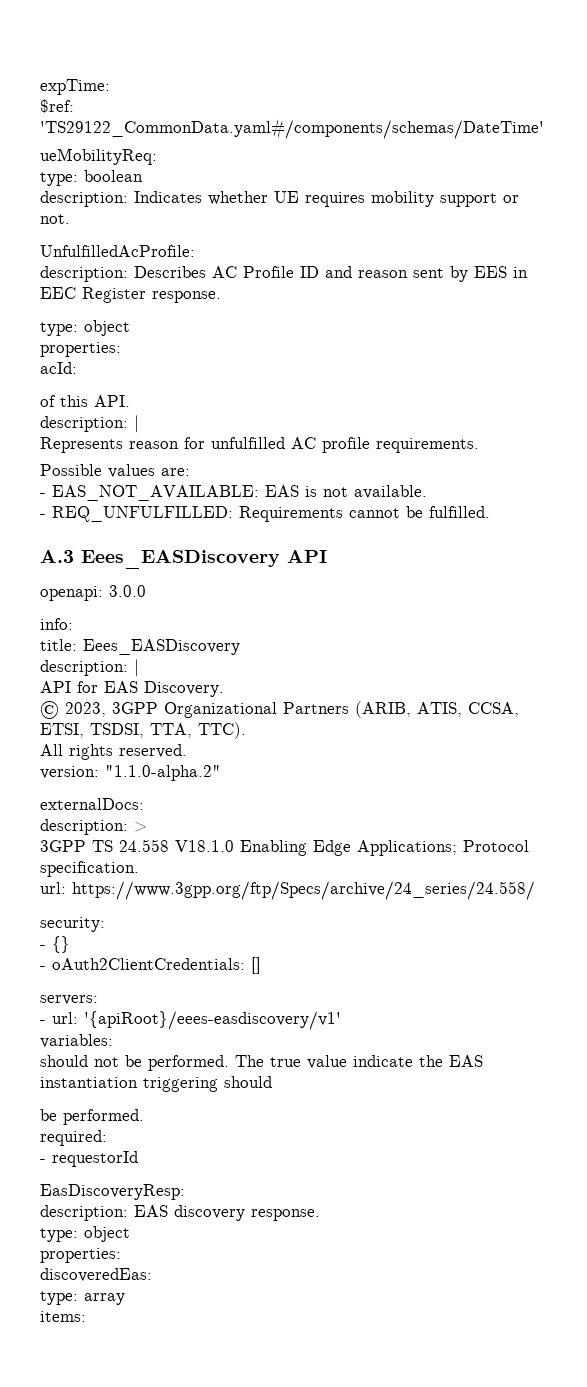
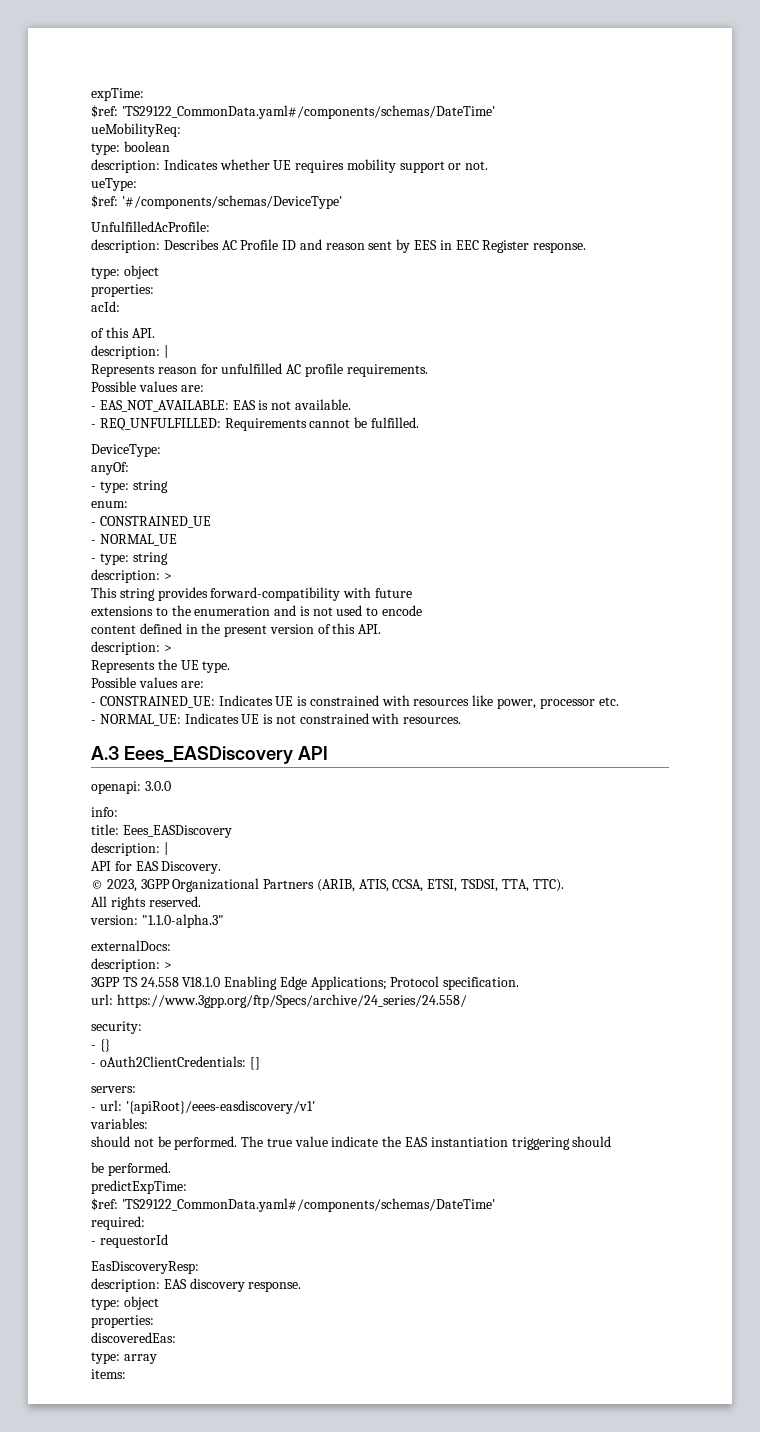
(70, 219) none -> [91,178,137,191] [91,195,342,209] // ueType: // $ref: '#/components/schemas/DeviceType'
(490, 512) none -> [91,444,161,457] [91,462,129,475] [91,480,168,493] [91,501,128,508] [91,516,211,528] [91,534,177,546] [91,552,168,565] [91,569,172,583] [91,587,412,601] [91,605,423,616] [91,623,382,637] [91,641,172,655] [91,659,231,673] [91,677,204,688] [91,695,619,709] [91,713,462,726] // DeviceType: // anyOf: // - type: string // enum: // - CONSTRAINED_UE // - NORMAL_UE // - type: string // description: > // This string provides forward-compatibility with future // extensions to the enumeration and is not used to encode // content defined in the present version of this API. // description: > // Represents the UE type. // Possible values are: // - CONSTRAINED_UE: Indicates UE is constrained with resources like power, processor etc. // - NORMAL_UE: Indicates UE is not constrained with resources.
[105,765,221,781] "1.1.0-alpha.2" -> [141,914,224,928] "1.1.0-alpha.3"
(144, 1117) none -> [91,1180,187,1194] [91,1198,495,1212] // predictExpTime: // $ref: 'TS29122_CommonData.yaml#/components/schemas/DateTime'

